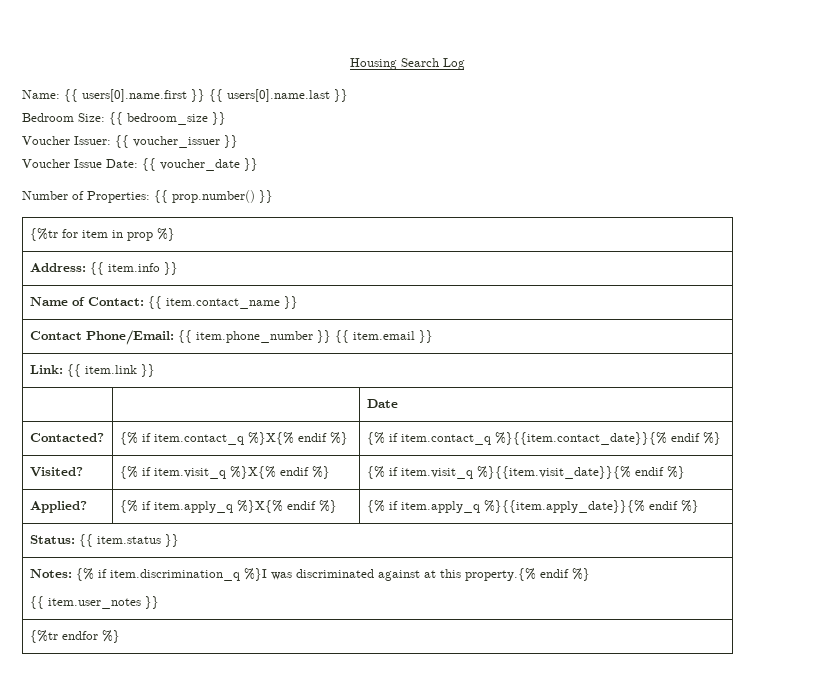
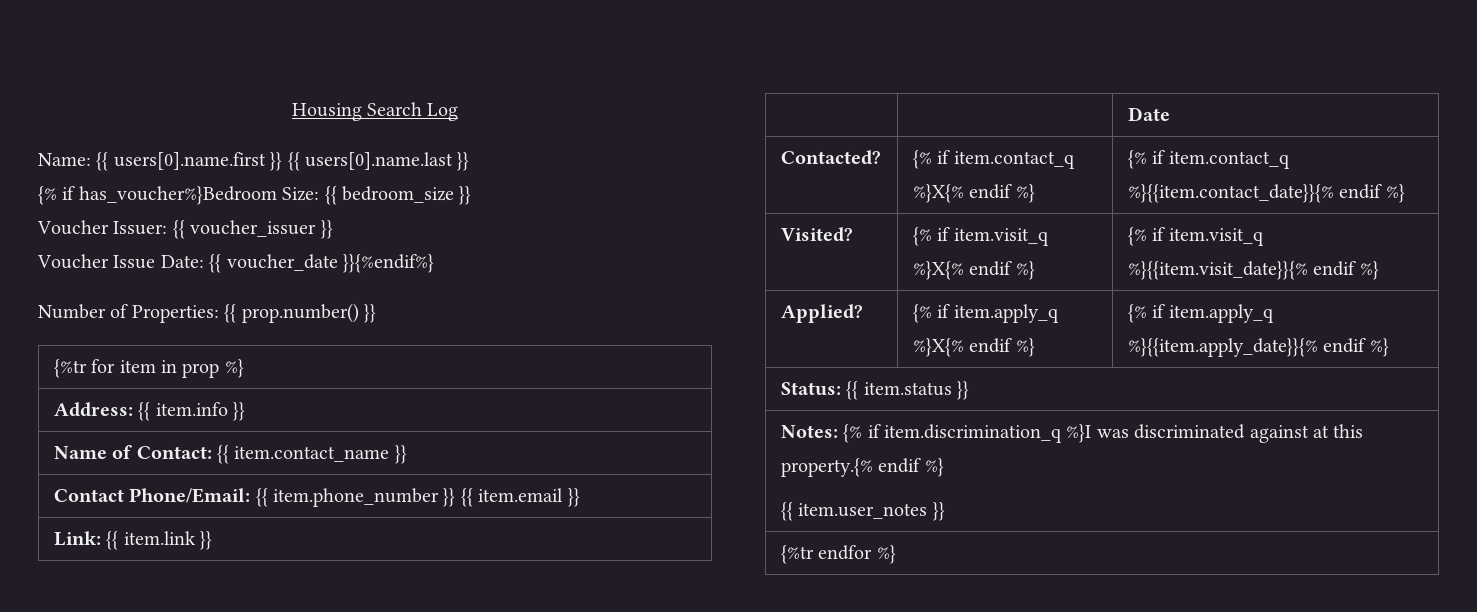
[22,113,74,122] Bedroom -> [38,186,277,205] {% if has_voucher%}Bedroom
[244,158,258,171] }} -> [343,254,434,273] }}{%endif%}

